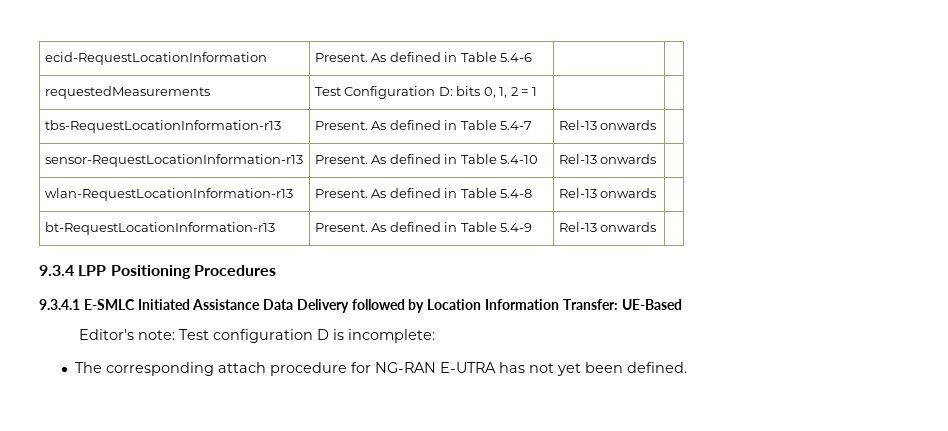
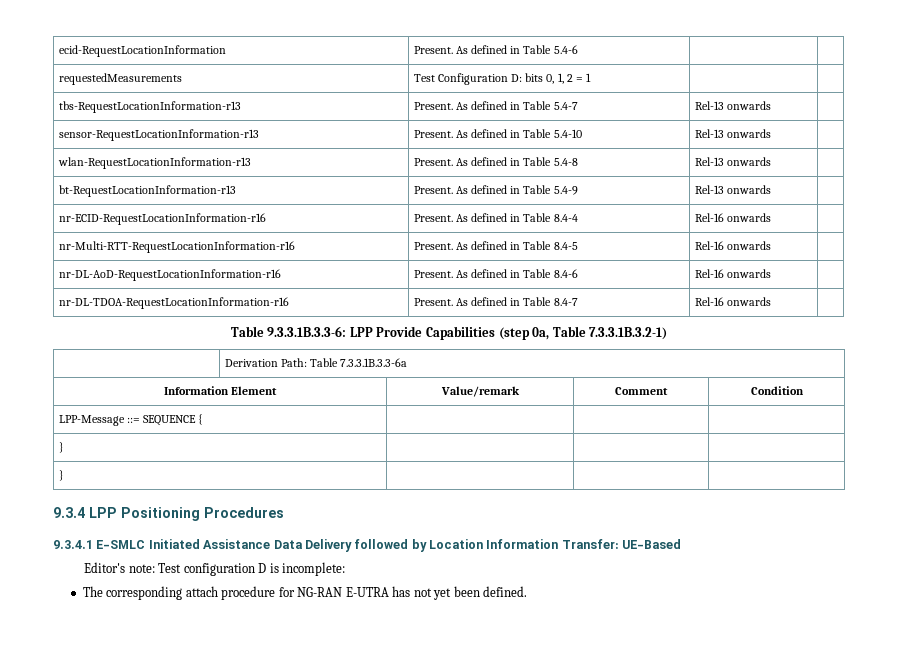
(657, 227) none -> [58,213,266,225] [413,213,578,222] [694,213,772,222] [58,241,295,253] [413,241,578,250] [694,241,772,250] [58,269,281,281] [413,269,578,278] [694,269,772,278] [58,297,289,309] [413,297,578,306] [694,297,772,306] [230,326,668,340] [224,358,408,367] [163,386,278,395] [440,386,520,397] [615,387,668,395] [750,386,804,395] [58,414,204,426] [58,442,64,453] [58,470,64,481] // nr-ECID-RequestLocationInformation-r16 | Present. As defined in Table 8.4-4 | Rel-16 onwards | // nr-Multi-RTT-RequestLocationInformation-r16 | Present. As defined in Table 8.4-5 | Rel-16 onwards | // nr-DL-AoD-RequestLocationInformation-r16 | Present. As defined in Table 8.4-6 | Rel-16 onwards | // nr-DL-TDOA-RequestLocationInformation-r16 | Present. As defined in Table 8.4-7 | Rel-16 onwards | // Table 9.3.3.1B.3.3-6: LPP Provide Capabilities (step 0a, Table 7.3.3.1B.3.2-1) // | Derivation Path: Table 7.3.3.1B.3.3-6a // Information Element | Value/remark | Comment | Condition // LPP-Message ::= SEQUENCE { | | | // } | | | // } | | |

